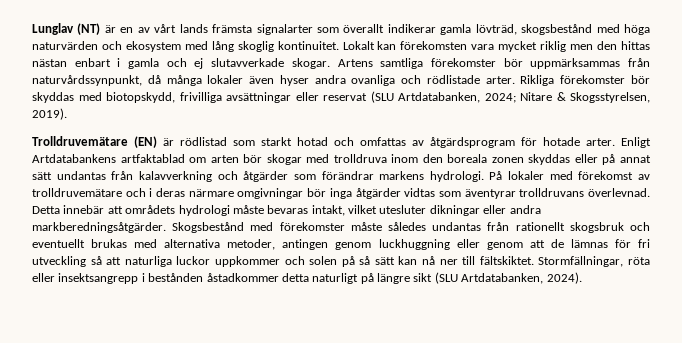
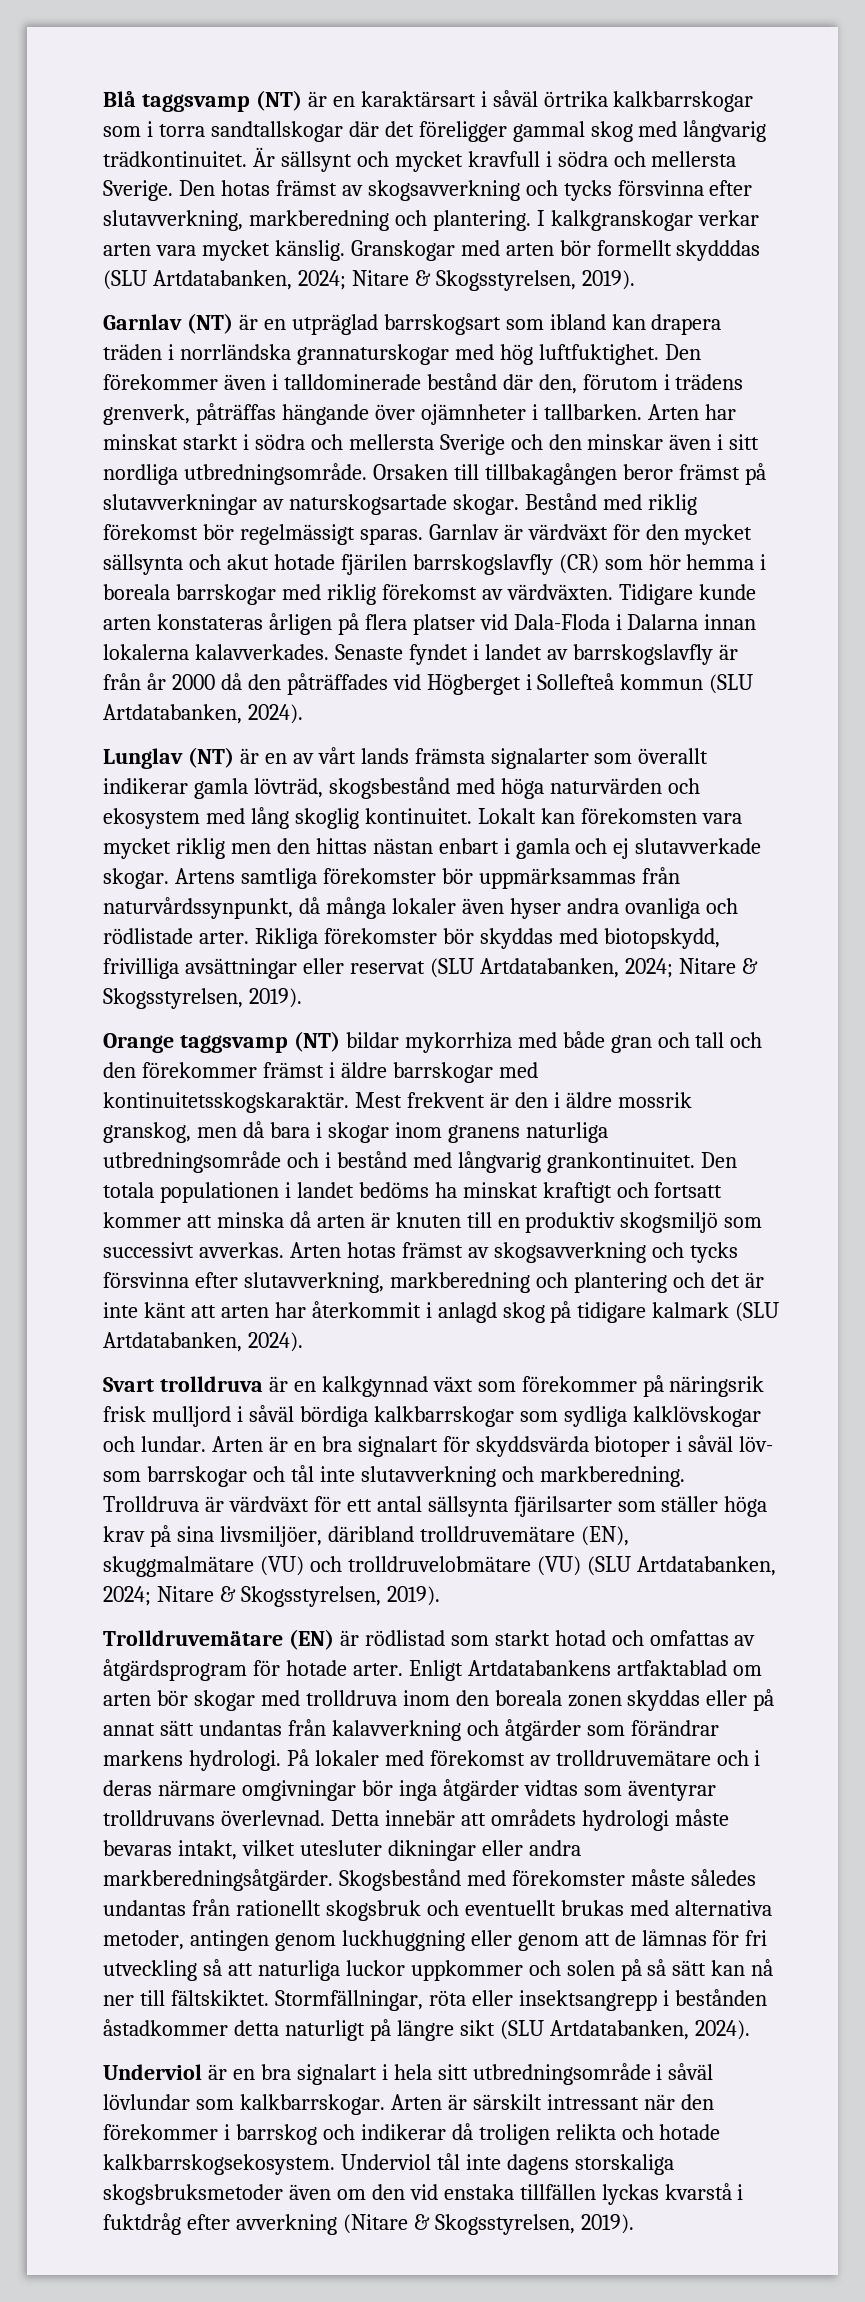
(32, 29) none -> [103,90,754,112] [103,120,767,142] [103,147,737,172] [103,180,753,201] [103,210,759,231] [103,240,761,261] [103,270,635,291] [103,313,722,335] [103,344,701,365] [103,373,744,394] [103,403,736,425] [103,434,760,455] [103,463,766,485] [103,493,697,515] [103,524,753,545] [103,554,767,575] [103,584,756,605] [103,613,757,635] [103,644,738,665] [103,673,754,695] [103,704,303,724] Blå taggsvamp (NT) är en karaktärsart i såväl örtrika kalkbarrskogar som i torra sandtallskogar där det föreligger gammal skog med långvarig trädkontinuitet. Är sällsynt och mycket kravfull i södra och mellersta Sverige. Den hotas främst av skogsavverkning och tycks försvinna efter slutavverkning, markberedning och plantering. I kalkgranskogar verkar arten vara mycket känslig. Granskogar med arten bör formellt skydddas (SLU Artdatabanken, 2024; Nitare & Skogsstyrelsen, 2019). // Garnlav (NT) är en utpräglad barrskogsart som ibland kan drapera träden i norrländska grannaturskogar med hög luftfuktighet. Den förekommer även i talldominerade bestånd där den, förutom i trädens grenverk, påträffas hängande över ojämnheter i tallbarken. Arten har minskat starkt i södra och mellersta Sverige och den minskar även i sitt nordliga utbredningsområde. Orsaken till tillbakagången beror främst på slutavverkningar av naturskogsartade skogar. Bestånd med riklig förekomst bör regelmässigt sparas. Garnlav är värdväxt för den mycket sällsynta och akut hotade fjärilen barrskogslavfly (CR) som hör hemma i boreala barrskogar med riklig förekomst av värdväxten. Tidigare kunde arten konstateras årligen på flera platser vid Dala-Floda i Dalarna innan lokalerna kalavverkades. Senaste fyndet i landet av barrskogslavfly är från år 2000 då den påträffades vid Högberget i Sollefteå kommun (SLU Artdatabanken, 2024). //
(67, 114) none -> [103,1031,763,1053] [103,1062,538,1083] [103,1092,692,1113] [103,1121,608,1143] [103,1151,737,1173] [103,1182,723,1203] [103,1211,763,1233] [103,1242,738,1263] [103,1272,764,1293] [103,1301,780,1323] [103,1332,303,1352] [103,1375,765,1397] [103,1405,761,1427] [103,1435,774,1457] [103,1465,685,1487] [103,1496,768,1517] [103,1525,629,1547] [103,1556,776,1577] [103,1586,440,1607] // Orange taggsvamp (NT) bildar mykorrhiza med både gran och tall och den förekommer främst i äldre barrskogar med kontinuitetsskogskaraktär. Mest frekvent är den i äldre mossrik granskog, men då bara i skogar inom granens naturliga utbredningsområde och i bestånd med långvarig grankontinuitet. Den totala populationen i landet bedöms ha minskat kraftigt och fortsatt kommer att minska då arten är knuten till en produktiv skogsmiljö som successivt avverkas. Arten hotas främst av skogsavverkning och tycks försvinna efter slutavverkning, markberedning och plantering och det är inte känt att arten har återkommit i anlagd skog på tidigare kalmark (SLU Artdatabanken, 2024). // Svart trolldruva är en kalkgynnad växt som förekommer på näringsrik frisk mulljord i såväl bördiga kalkbarrskogar som sydliga kalklövskogar och lundar. Arten är en bra signalart för skyddsvärda biotoper i såväl löv- som barrskogar och tål inte slutavverkning och markberedning. Trolldruva är värdväxt för ett antal sällsynta fjärilsarter som ställer höga krav på sina livsmiljöer, däribland trolldruvemätare (EN), skuggmalmätare (VU) och trolldruvelobmätare (VU) (SLU Artdatabanken, 2024; Nitare & Skogsstyrelsen, 2019).
(582, 278) none -> [103,2063,714,2085] [103,2094,714,2115] [103,2123,721,2145] [103,2153,674,2175] [103,2183,744,2205] [103,2213,634,2235] // Underviol är en bra signalart i hela sitt utbredningsområde i såväl lövlundar som kalkbarrskogar. Arten är särskilt intressant när den förekommer i barrskog och indikerar då troligen relikta och hotade kalkbarrskogsekosystem. Underviol tål inte dagens storskaliga skogsbruksmetoder även om den vid enstaka tillfällen lyckas kvarstå i fuktdråg efter avverkning (Nitare & Skogsstyrelsen, 2019).

